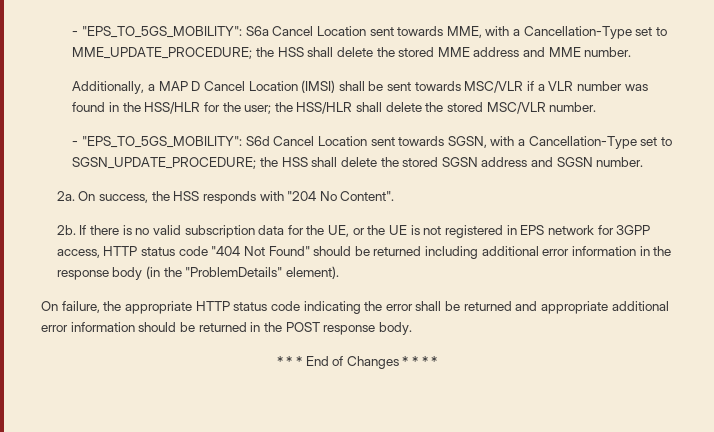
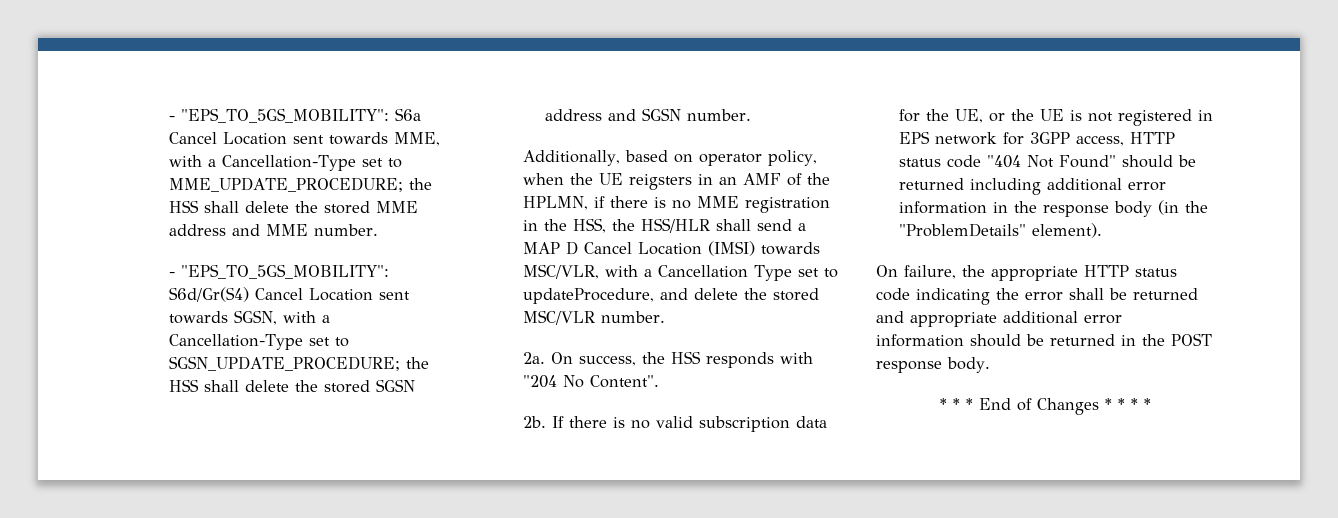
[72,80,648,94] [72,102,597,114] [72,136,270,148] // Additionally, a MAP D Cancel Location (IMSI) shall be sent towards MSC/VLR if a VLR number was found in the HSS/HLR for the user; the HSS/HLR shall delete the stored MSC/VLR number. // - "EPS_TO_5GS_MOBILITY": S6d -> [169,264,390,279] [169,287,250,302] // - "EPS_TO_5GS_MOBILITY": S6d/Gr(S4)
(644, 162) none -> [522,150,817,166] [522,173,830,190] [522,196,830,213] [522,218,806,233] [522,241,820,256] [522,264,838,281] [522,288,819,304] [522,310,665,325] // Additionally, based on operator policy, when the UE reigsters in an AMF of the HPLMN, if there is no MME registration in the HSS, the HSS/HLR shall send a MAP D Cancel Location (IMSI) towards MSC/VLR, with a Cancellation Type set to updateProcedure, and delete the stored MSC/VLR number.

